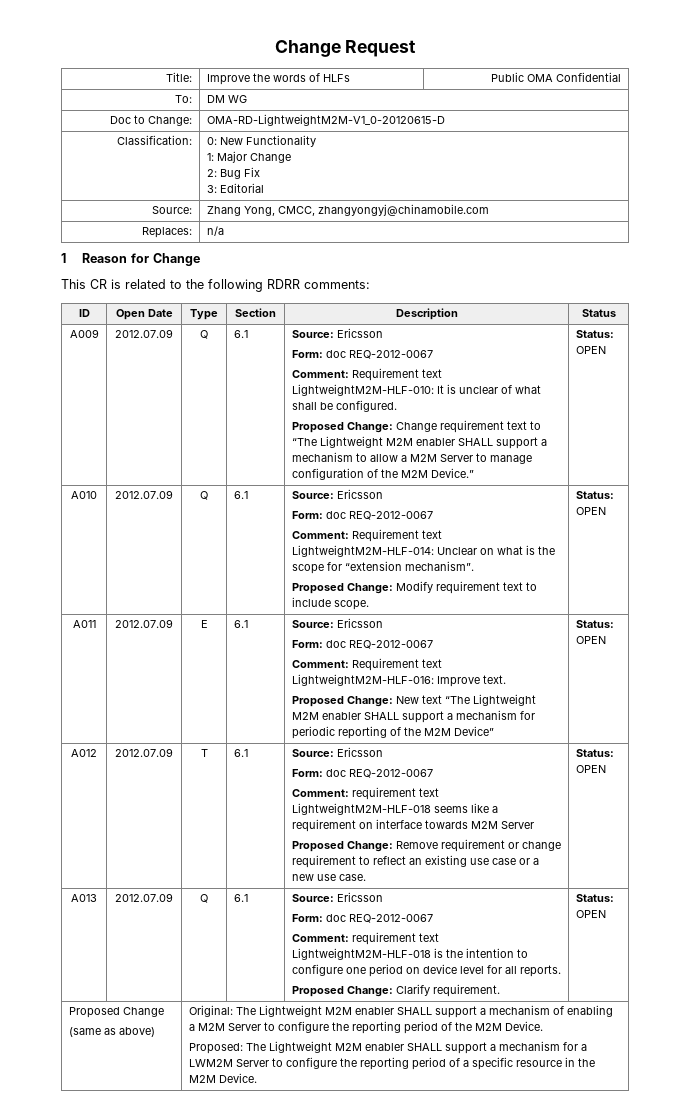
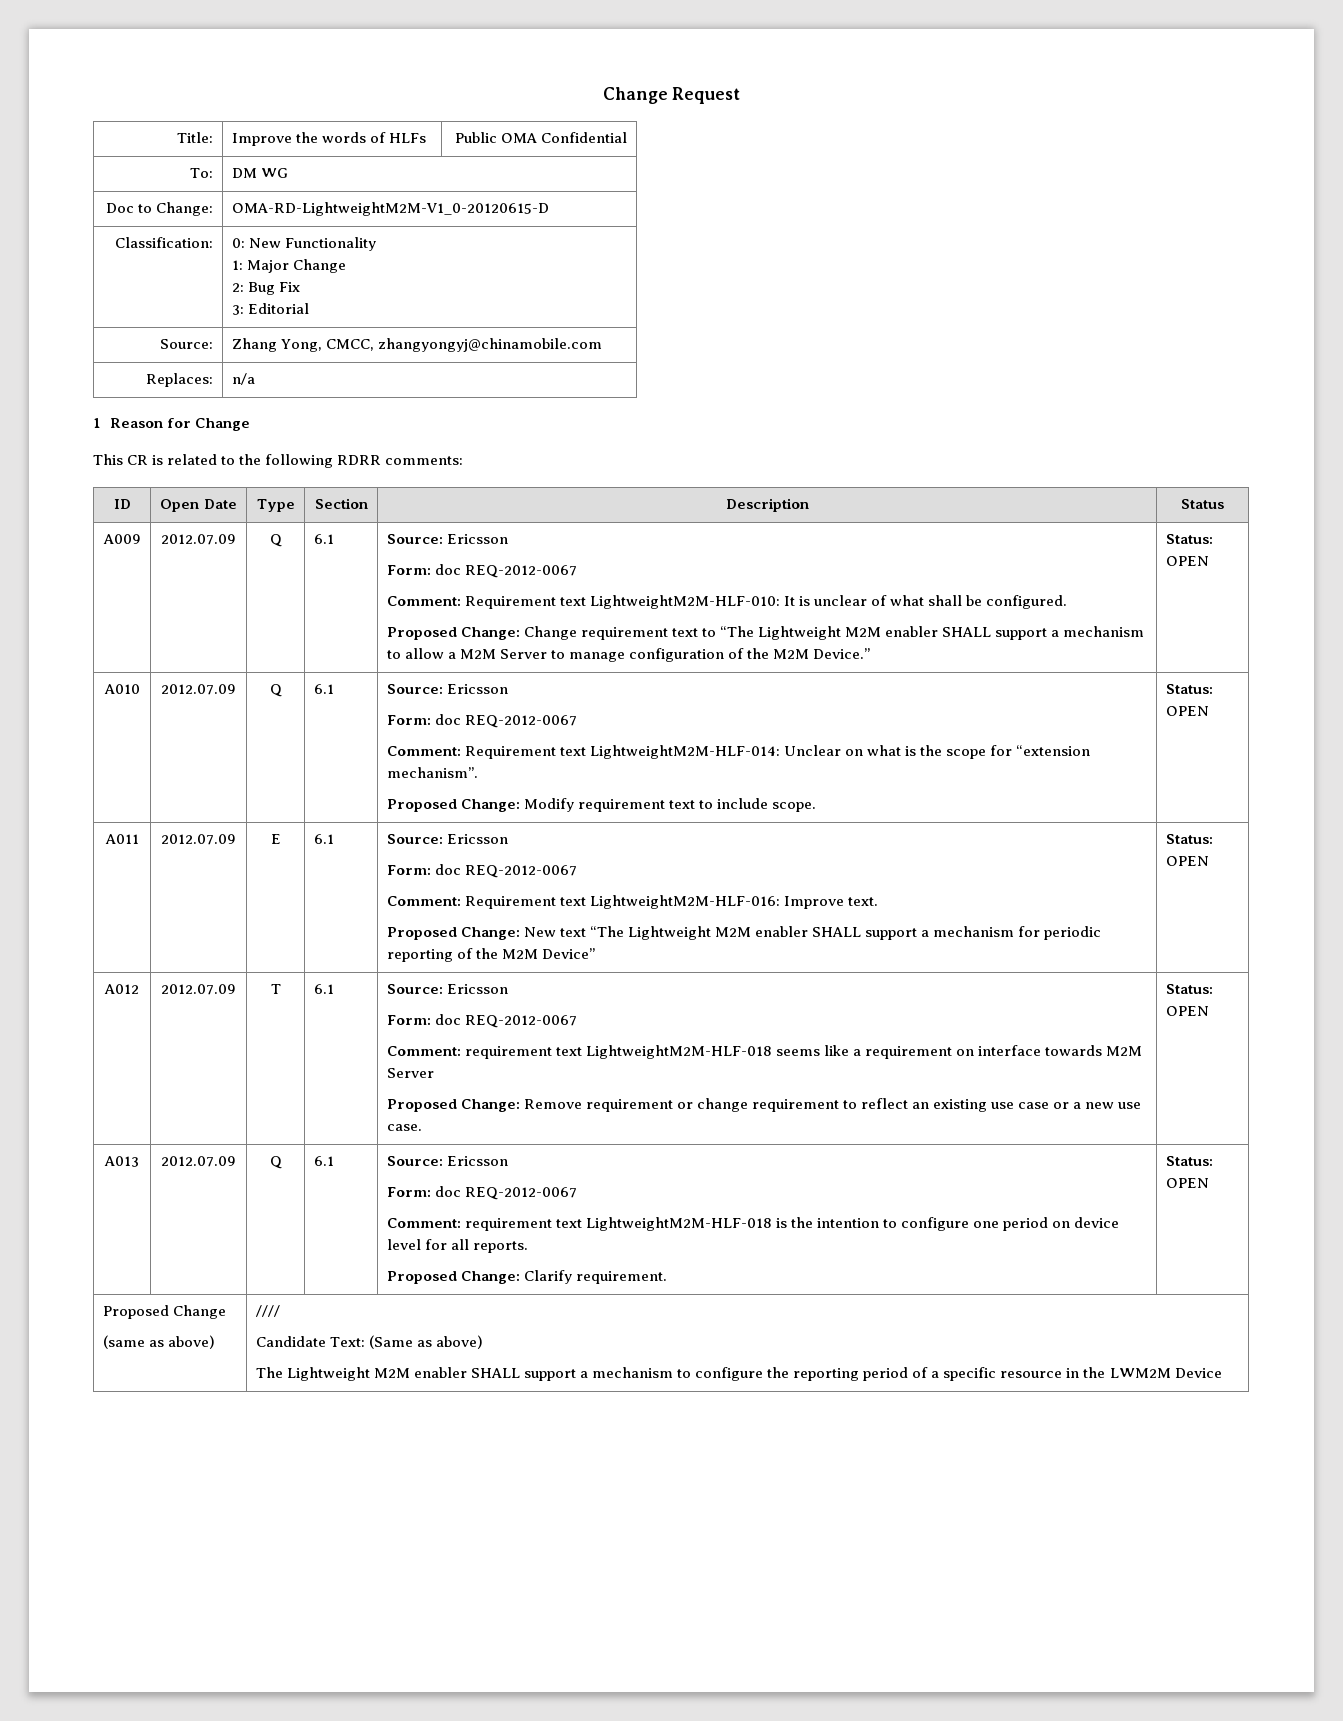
[188,1005,613,1018] [188,1021,543,1034] [188,1041,587,1054] [188,1059,269,1067] Original: The Lightweight M2M enabler SHALL support a mechanism of enabling a M2M Server to configure the reporting period of the M2M Device. // Proposed: The Lightweight M2M enabler SHALL support a mechanism for a LWM2M Server -> [255,1305,280,1317] [255,1335,483,1349] [255,1367,673,1381] //// // Candidate Text: (Same as above) // The Lightweight M2M enabler SHALL support a mechanism
[188,1073,257,1083] M2M Device. -> [1109,1368,1222,1378] LWM2M Device

